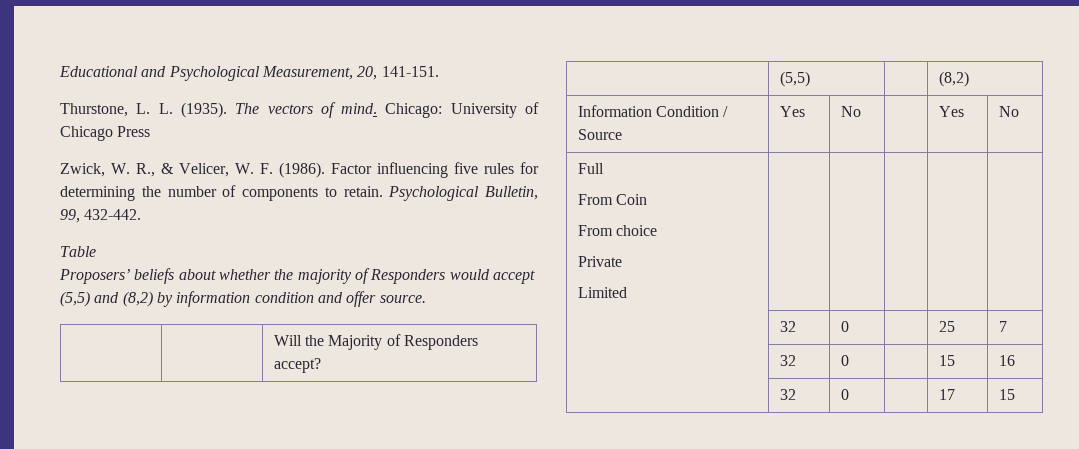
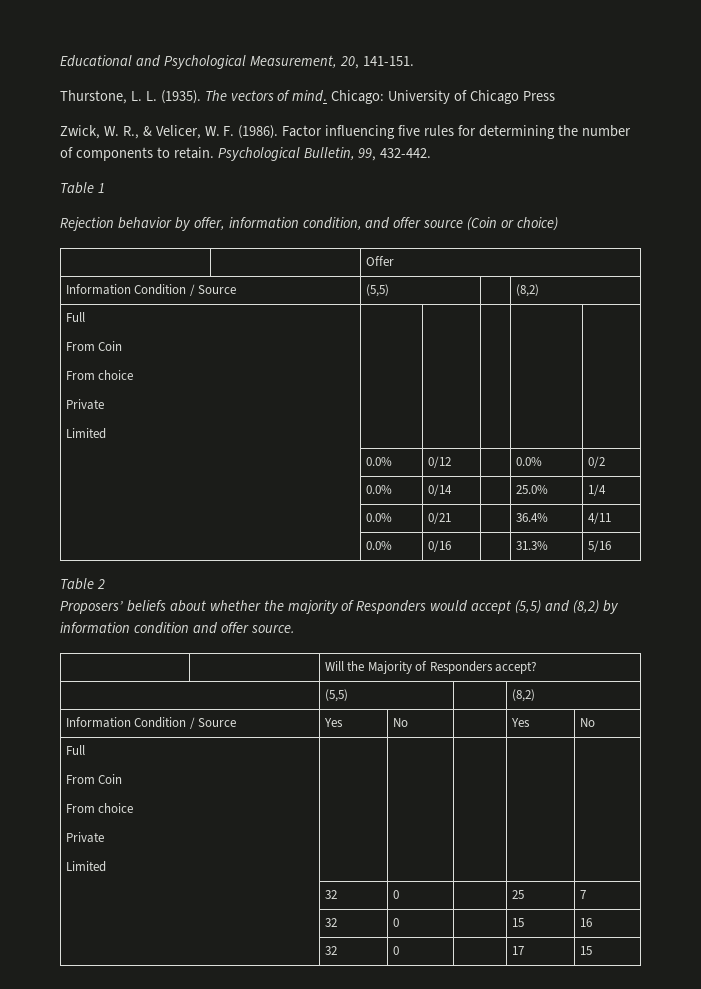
(96, 251) none -> [97,183,105,193] [60,217,559,231] [365,256,394,266] [65,284,237,296] [365,284,389,297] [515,284,539,297] [65,312,85,322] [65,341,123,351] [65,370,134,380] [65,399,104,410] [65,428,106,439] [365,457,392,466] [427,456,451,468] [515,457,542,466] [587,456,605,468] [365,485,392,494] [427,484,452,496] [515,485,548,494] [587,484,606,496] [365,513,392,522] [427,512,451,524] [515,513,548,522] [587,512,611,524] [365,541,392,550] [427,540,451,552] [515,541,548,550] [587,540,611,552] [60,578,105,590] 1 // Rejection behavior by offer, information condition, and offer source (Coin or choice) // | | Offer // Information Condition / Source | (5,5) | | (8,2) // Full // From Coin // From choice // Private // Limited | | | | | // | 0.0% | 0/12 | | 0.0% | 0/2 // | 0.0% | 0/14 | | 25.0% | 1/4 // | 0.0% | 0/21 | | 36.4% | 4/11 // | 0.0% | 0/16 | | 31.3% | 5/16 // Table 2

